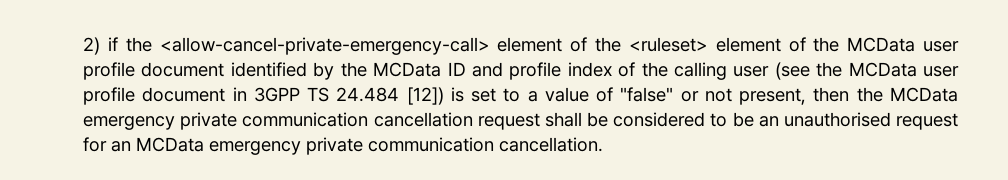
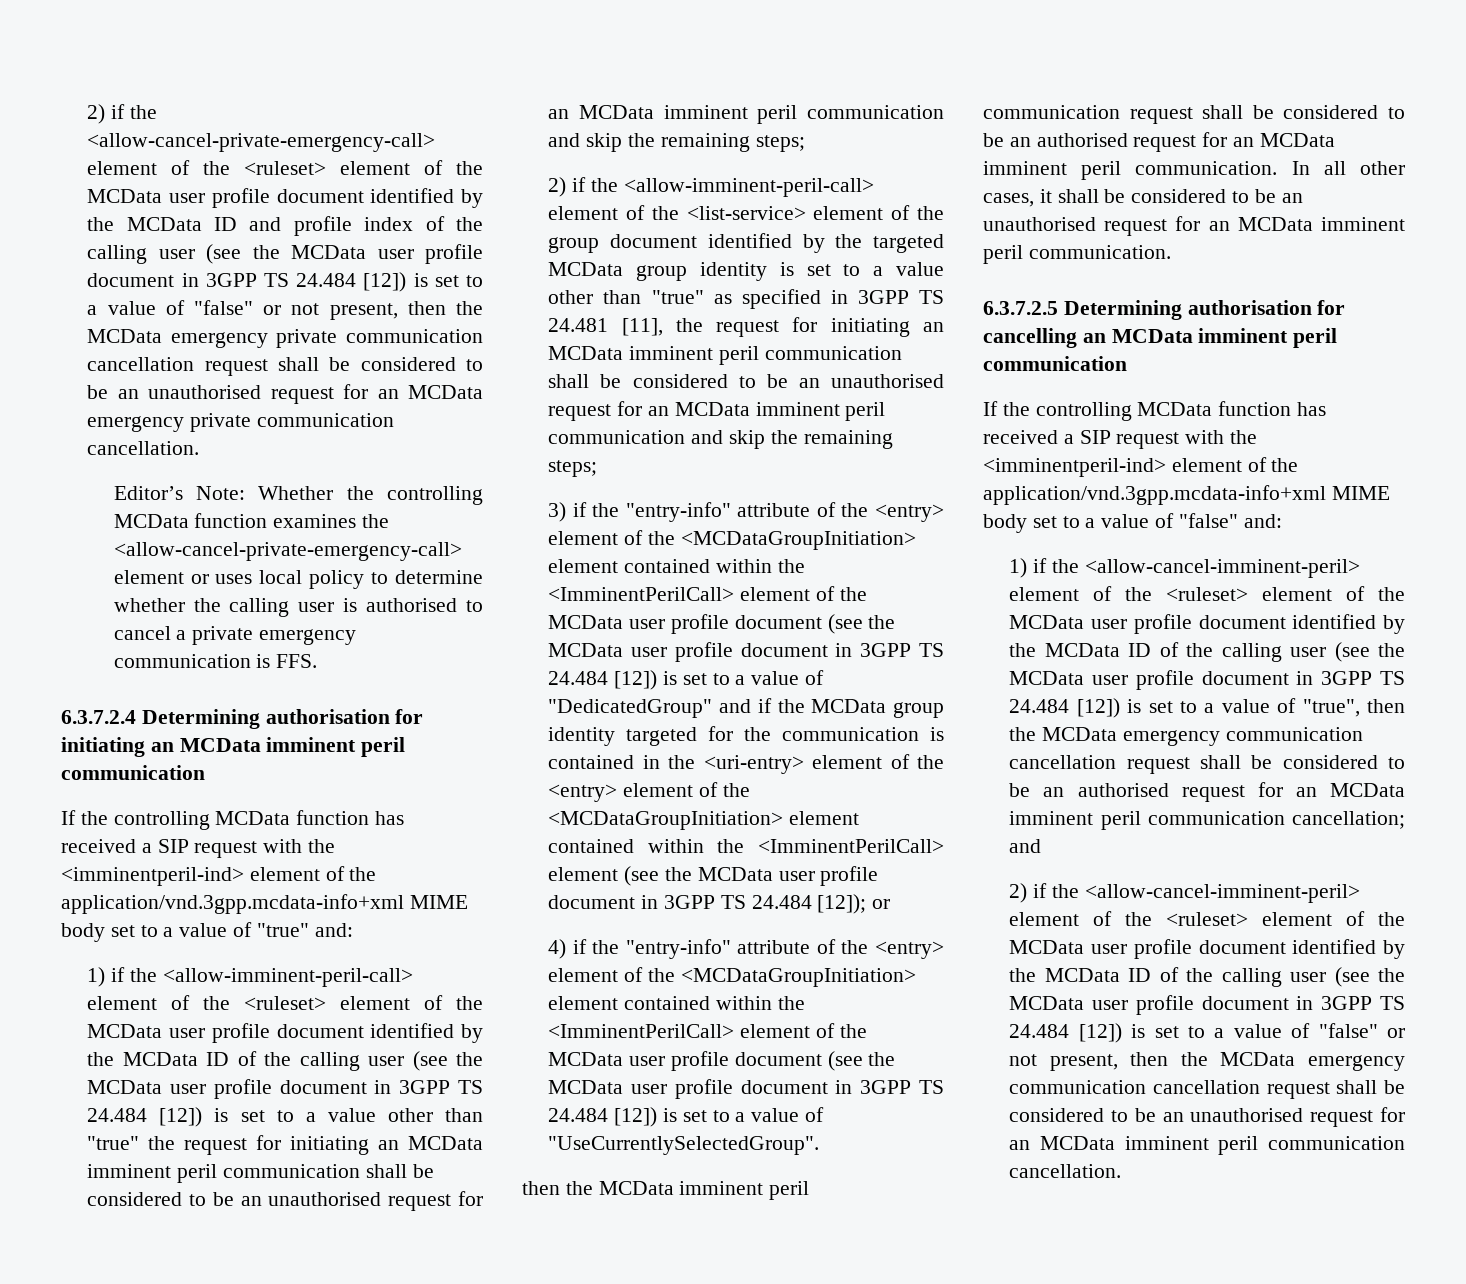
(604, 144) none -> [113,486,483,505] [113,513,390,528] [113,542,462,561] [113,570,483,589] [113,598,483,617] [113,626,357,645] [113,654,318,668] [61,709,424,729] [61,737,406,757] [61,765,205,780] [61,810,405,830] [61,839,336,858] [61,866,377,886] [61,894,468,914] [61,922,353,942] [87,967,413,987] [87,995,483,1010] [87,1023,483,1043] [87,1051,483,1071] [87,1079,484,1099] [87,1107,483,1127] [87,1135,483,1155] [87,1164,434,1183] [87,1191,483,1211] [548,105,944,124] [548,133,805,152] [548,177,874,197] [548,205,944,220] [548,233,944,253] [548,262,944,281] [548,289,944,309] [548,317,944,337] [548,346,902,365] [548,374,944,388] [548,401,886,421] [548,430,893,449] [548,460,598,477] [548,502,944,522] [548,530,916,550] [548,559,805,573] [548,586,867,601] [548,614,896,634] [548,642,944,662] [548,670,824,690] [548,698,944,718] [548,726,944,746] [548,754,944,774] [548,782,750,802] [548,811,860,830] [548,839,944,853] [548,866,879,886] [548,894,891,914] [548,939,944,959] [548,967,916,987] [548,996,805,1010] [548,1023,867,1038] [548,1051,896,1071] [548,1079,944,1099] [548,1107,824,1127] [548,1136,820,1155] [522,1181,810,1200] [983,105,1405,124] [983,132,1335,152] [983,161,1405,180] [983,189,1303,207] [983,216,1405,236] [983,245,1171,264] [983,300,1346,320] [983,328,1338,348] [983,356,1127,371] [983,401,1327,421] [983,430,1258,449] [983,457,1299,477] [983,485,1390,505] [983,513,1282,533] [1009,558,1360,578] [1009,586,1405,601] [1009,614,1405,634] [1009,642,1405,662] [1009,670,1405,690] [1009,698,1405,718] [1009,727,1363,746] [1009,755,1405,774] [1009,782,1405,802] [1009,811,1405,830] [1009,839,1042,853] [1009,883,1360,903] [1009,911,1405,926] [1009,939,1405,959] [1009,967,1405,987] [1009,995,1405,1015] [1009,1023,1405,1043] [1009,1052,1405,1071] [1009,1080,1405,1099] [1009,1107,1405,1127] [1009,1136,1405,1155] [1009,1164,1122,1178] // Editor’s Note: Whether the controlling MCData function examines the <allow-cancel-private-emergency-call> element or uses local policy to determine whether the calling user is authorised to cancel a private emergency communication is FFS. // 6.3.7.2.4 Determining authorisation for initiating an MCData imminent peril communication // If the controlling MCData function has received a SIP request with the <imminentperil-ind> element of the application/vnd.3gpp.mcdata-info+xml MIME body set to a value of "true" and: // 1) if the <allow-imminent-peril-call> element of the <ruleset> element of the MCData user profile document identified by the MCData ID of the calling user (see the MCData user profile document in 3GPP TS 24.484 [12]) is set to a value other than "true" the request for initiating an MCData imminent peril communication shall be considered to be an unauthorised request for an MCData imminent peril communication and skip the remaining steps; // 2) if the <allow-imminent-peril-call> element of the <list-service> element of the group document identified by the targeted MCData group identity is set to a value other than "true" as specified in 3GPP TS 24.481 [11], the request for initiating an MCData imminent peril communication shall be considered to be an unauthorised request for an MCData imminent peril communication and skip the remaining steps; // 3) if the "entry-info" attribute of the <entry> element of the <MCDataGroupInitiation> element contained within the <ImminentPerilCall> element of the MCData user profile document (see the MCData user profile document in 3GPP TS 24.484 [12]) is set to a value of "DedicatedGroup" and if the MCData group identity targeted for the communication is contained in the <uri-entry> element of the <entry> element of the <MCDataGroupInitiation> element contained within the <ImminentPerilCall> element (see the MCData user profile document in 3GPP TS 24.484 [12]); or // 4) if the "entry-info" attribute of the <entry> element of the <MCDataGroupInitiation> element contained within the <ImminentPerilCall> element of the MCData user profile document (see the MCData user profile document in 3GPP TS 24.484 [12]) is set to a value of "UseCurrentlySelectedGroup". // then the MCData imminent peril communication request shall be considered to be an authorised request for an MCData imminent peril communication. In all other cases, it shall be considered to be an unauthorised request for an MCData imminent peril communication. // 6.3.7.2.5 Determining authorisation for cancelling an MCData imminent peril communication // If the controlling MCData function has received a SIP request with the <imminentperil-ind> element of the application/vnd.3gpp.mcdata-info+xml MIME body set to a value of "false" and: // 1) if the <allow-cancel-imminent-peril> element of the <ruleset> element of the MCData user profile document identified by the MCData ID of the calling user (see the MCData user profile document in 3GPP TS 24.484 [12]) is set to a value of "true", then the MCData emergency communication cancellation request shall be considered to be an authorised request for an MCData imminent peril communication cancellation; and // 2) if the <allow-cancel-imminent-peril> element of the <ruleset> element of the MCData user profile document identified by the MCData ID of the calling user (see the MCData user profile document in 3GPP TS 24.484 [12]) is set to a value of "false" or not present, then the MCData emergency communication cancellation request shall be considered to be an unauthorised request for an MCData imminent peril communication cancellation.

